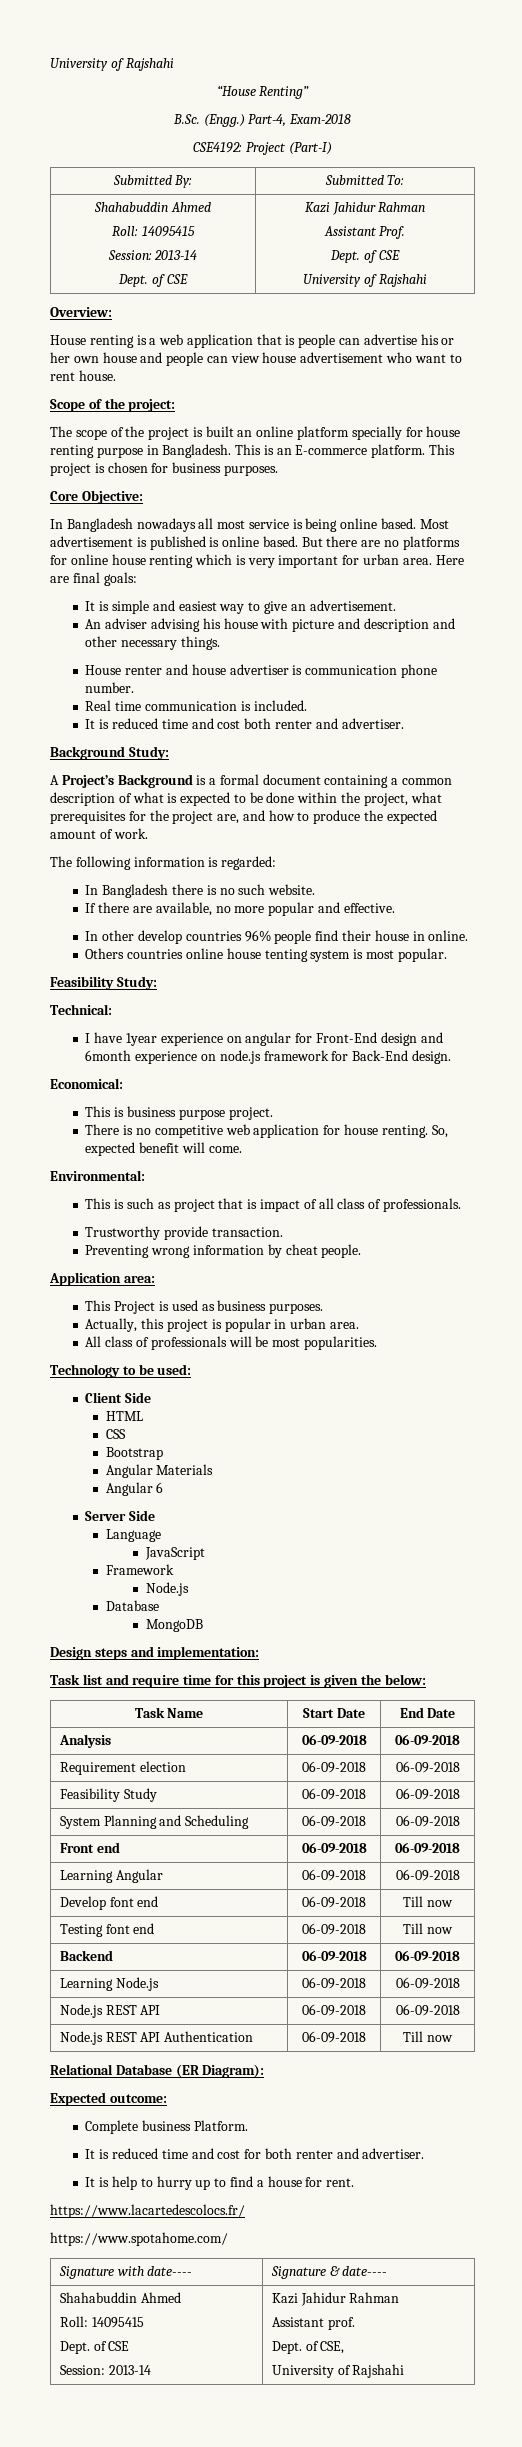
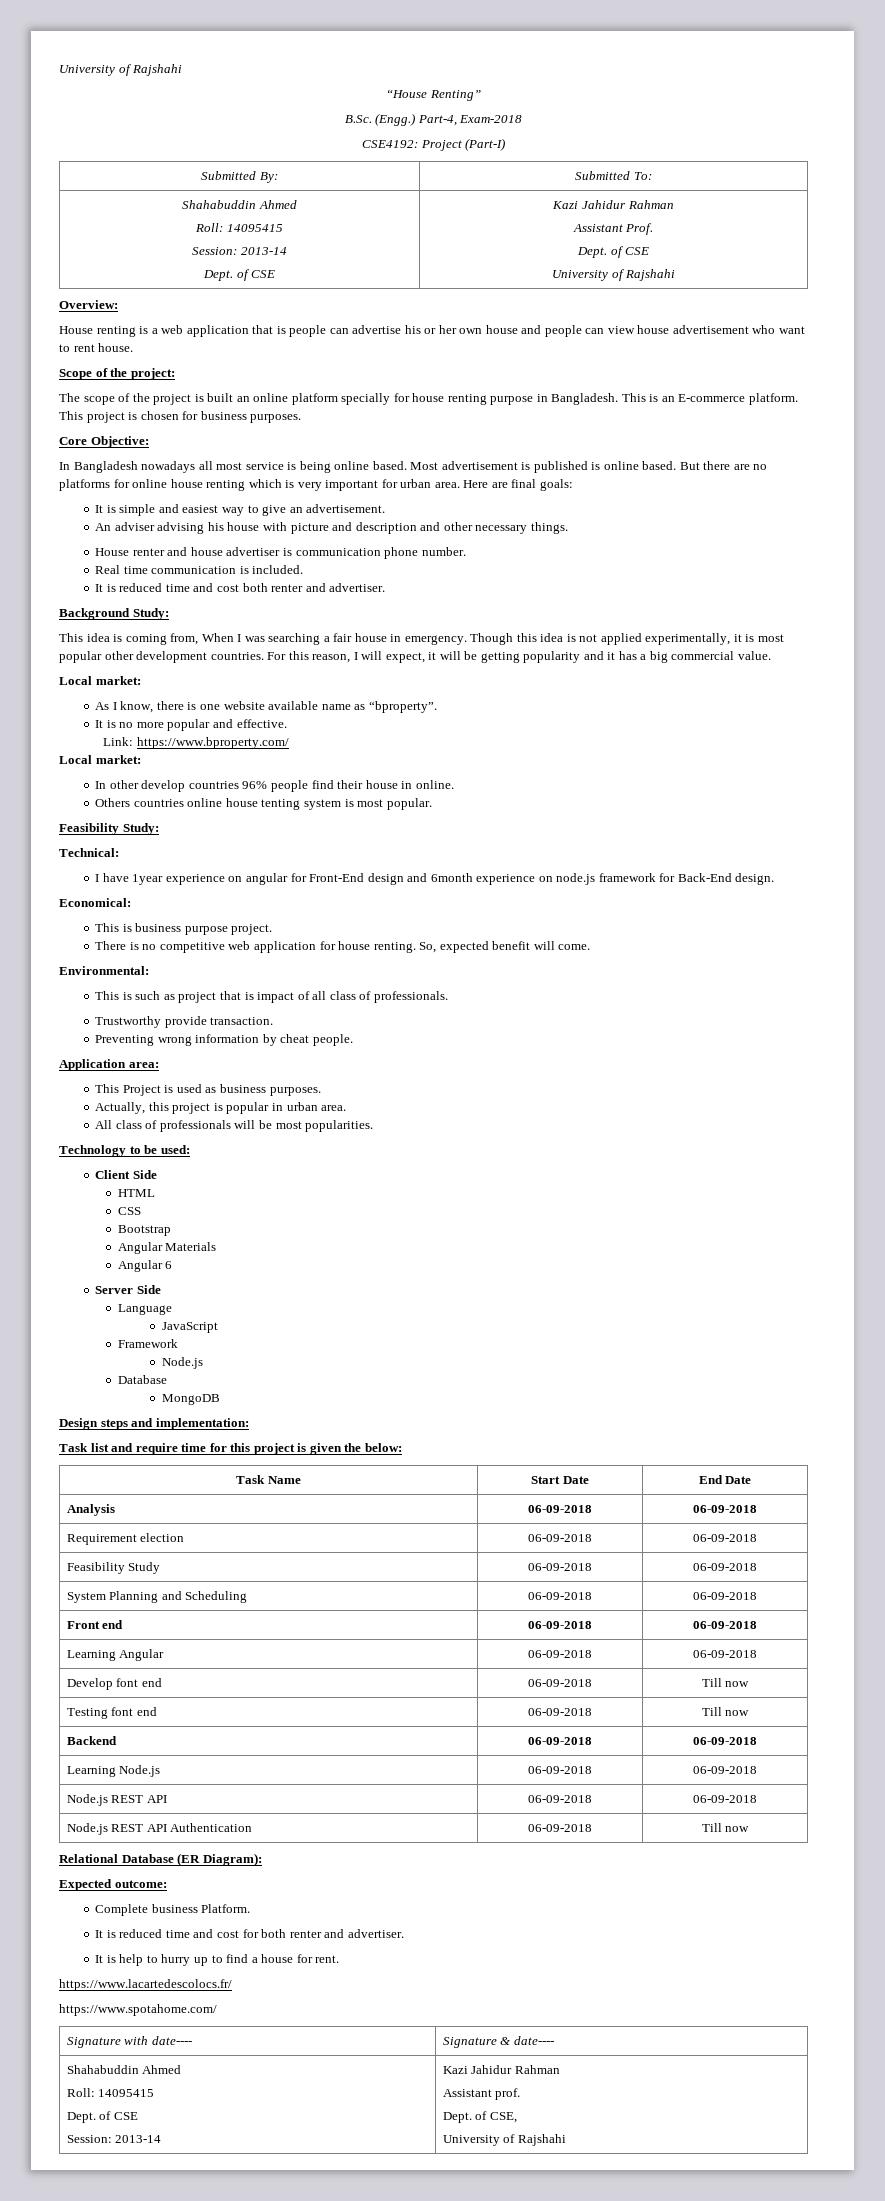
[50,774,453,788] [50,792,442,806] [50,810,437,824] [50,828,148,839] [50,856,277,870] [85,884,316,898] [85,902,212,916] A Project’s Background is a formal document containing a common description of what is expected to be done within the project, what prerequisites for the project are, and how to produce the expected amount of work. // The following information is regarded: // In Bangladesh there is no such website. // If there are available, -> [59,633,784,645] [59,651,771,663] [59,676,141,685] [95,701,437,713] [95,720,116,728] This idea is coming from, When I was searching a fair house in emergency. Though this idea is not applied experimentally, it is most popular other development countries. For this reason, I will expect, it will be getting popularity and it has a big commercial value. // Local market: // As I know, there is one website available name as “bproperty”. // It is
(395, 908) none -> [103,737,289,749] [59,755,141,764] // Link: https://www.bproperty.com/ // Local market:

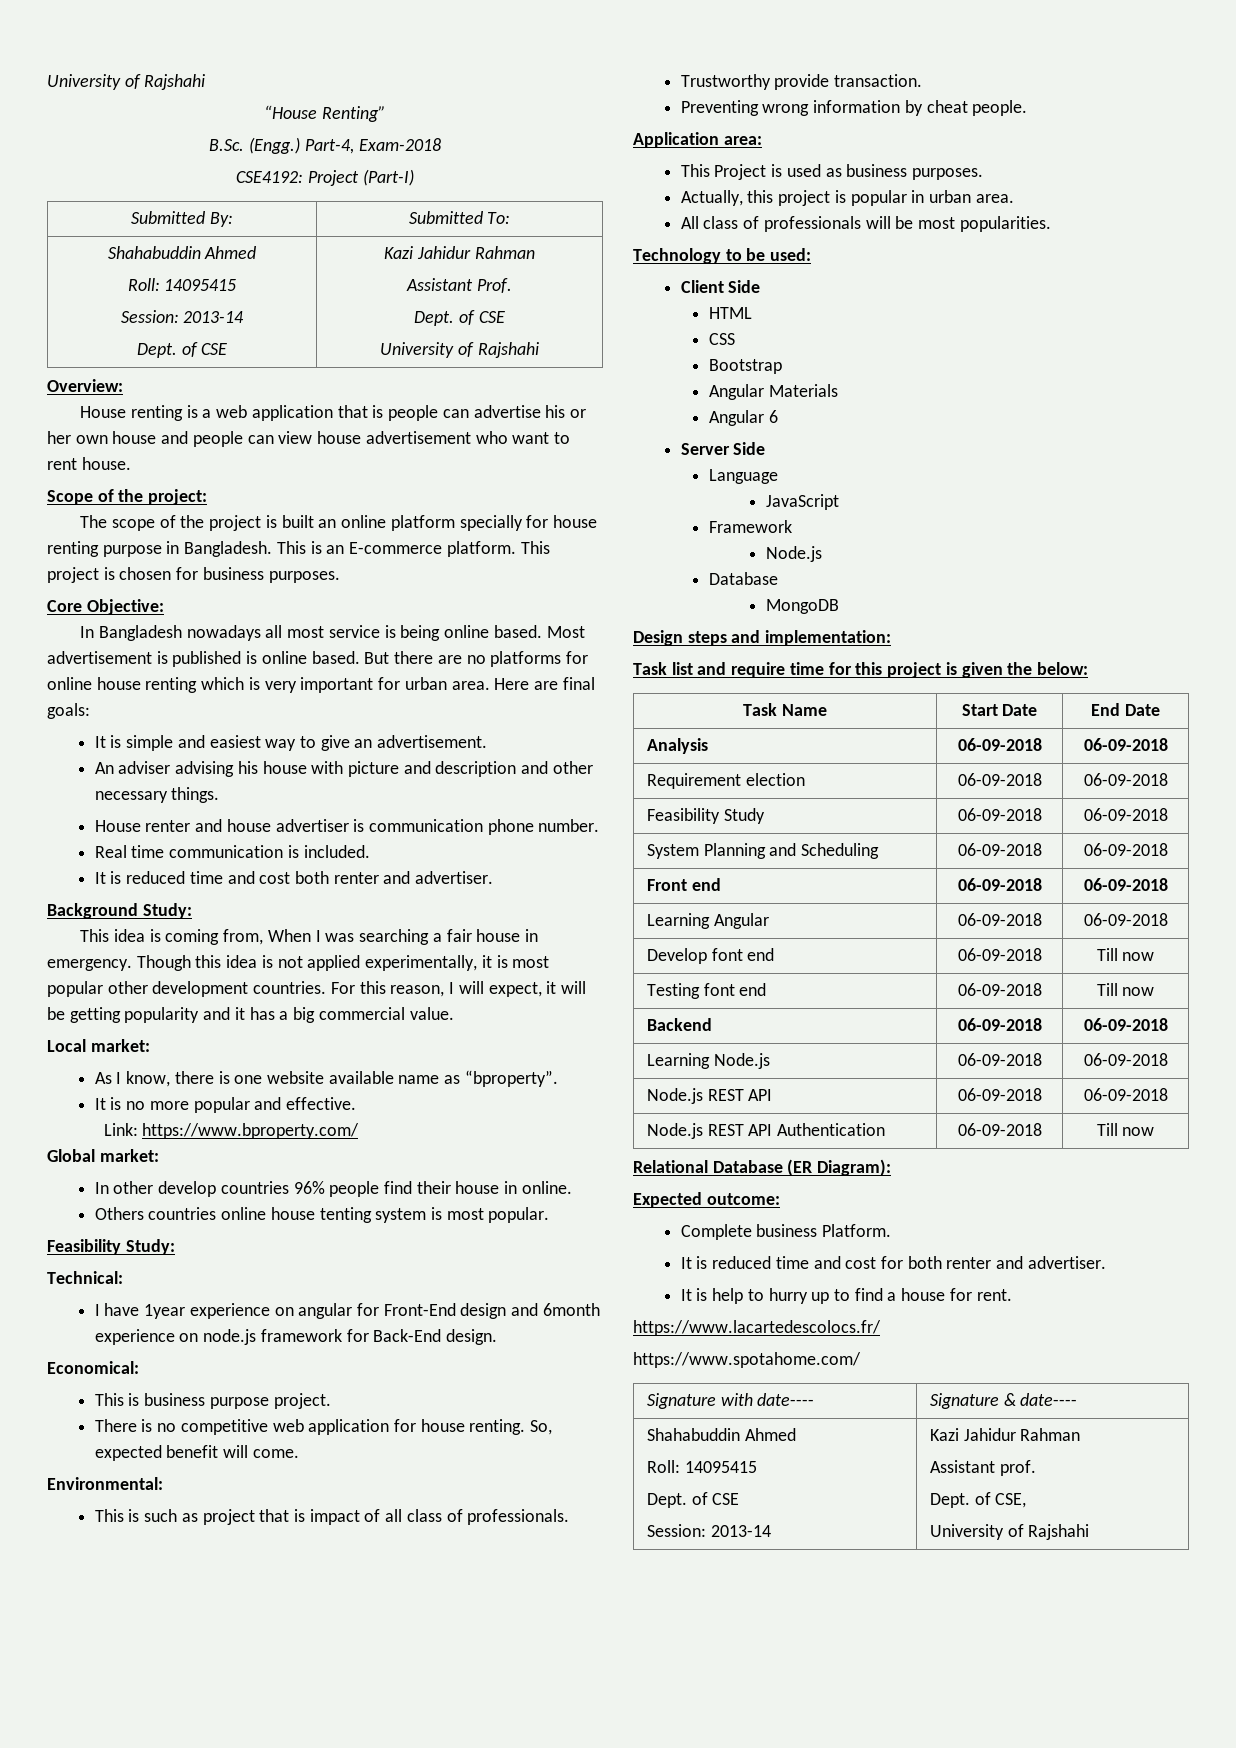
[59,755,92,764] Local -> [47,1149,95,1162] Global

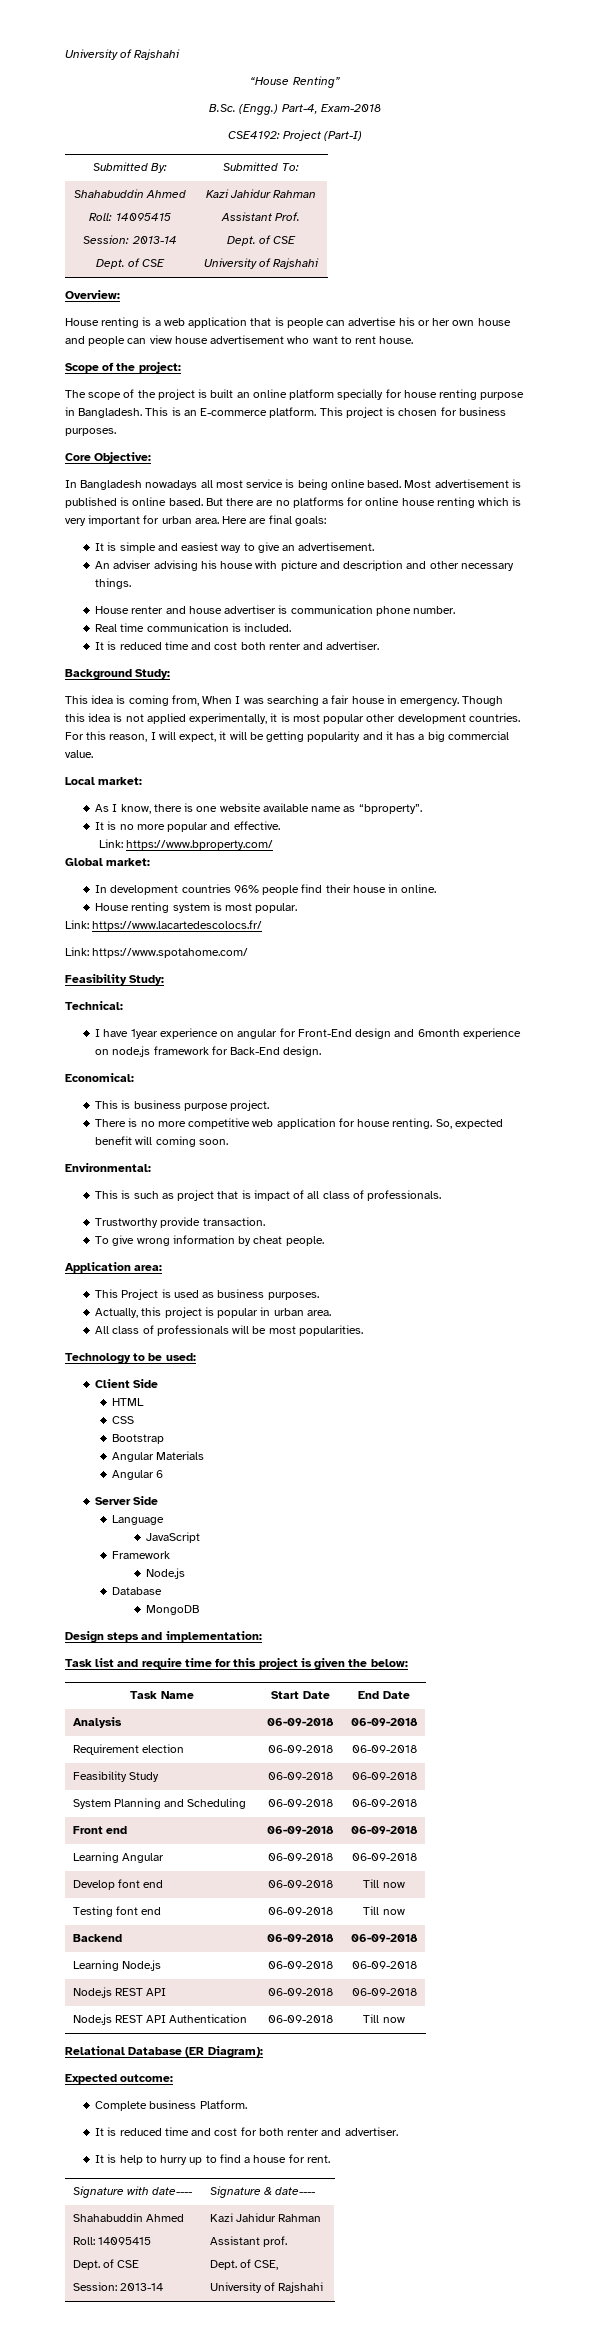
[113,1181,217,1197] other develop -> [110,885,179,895] development
[94,1207,372,1223] Others countries online house tenting -> [95,902,170,913] House renting
(550, 1215) none -> [65,920,263,931] [65,947,249,958] // Link: https://www.lacartedescolocs.fr/ // Link: https://www.spotahome.com/
(177, 1427) none -> [157,1121,186,1127] more
[252,1449,299,1458] come. -> [155,1136,228,1147] coming soon.
[680,100,759,116] Preventing -> [95,1235,135,1246] To give
[633,1320,881,1336] [633,1352,861,1368] // https://www.lacartedescolocs.fr/ // https://www.spotahome.com/ -> (330, 2159) none

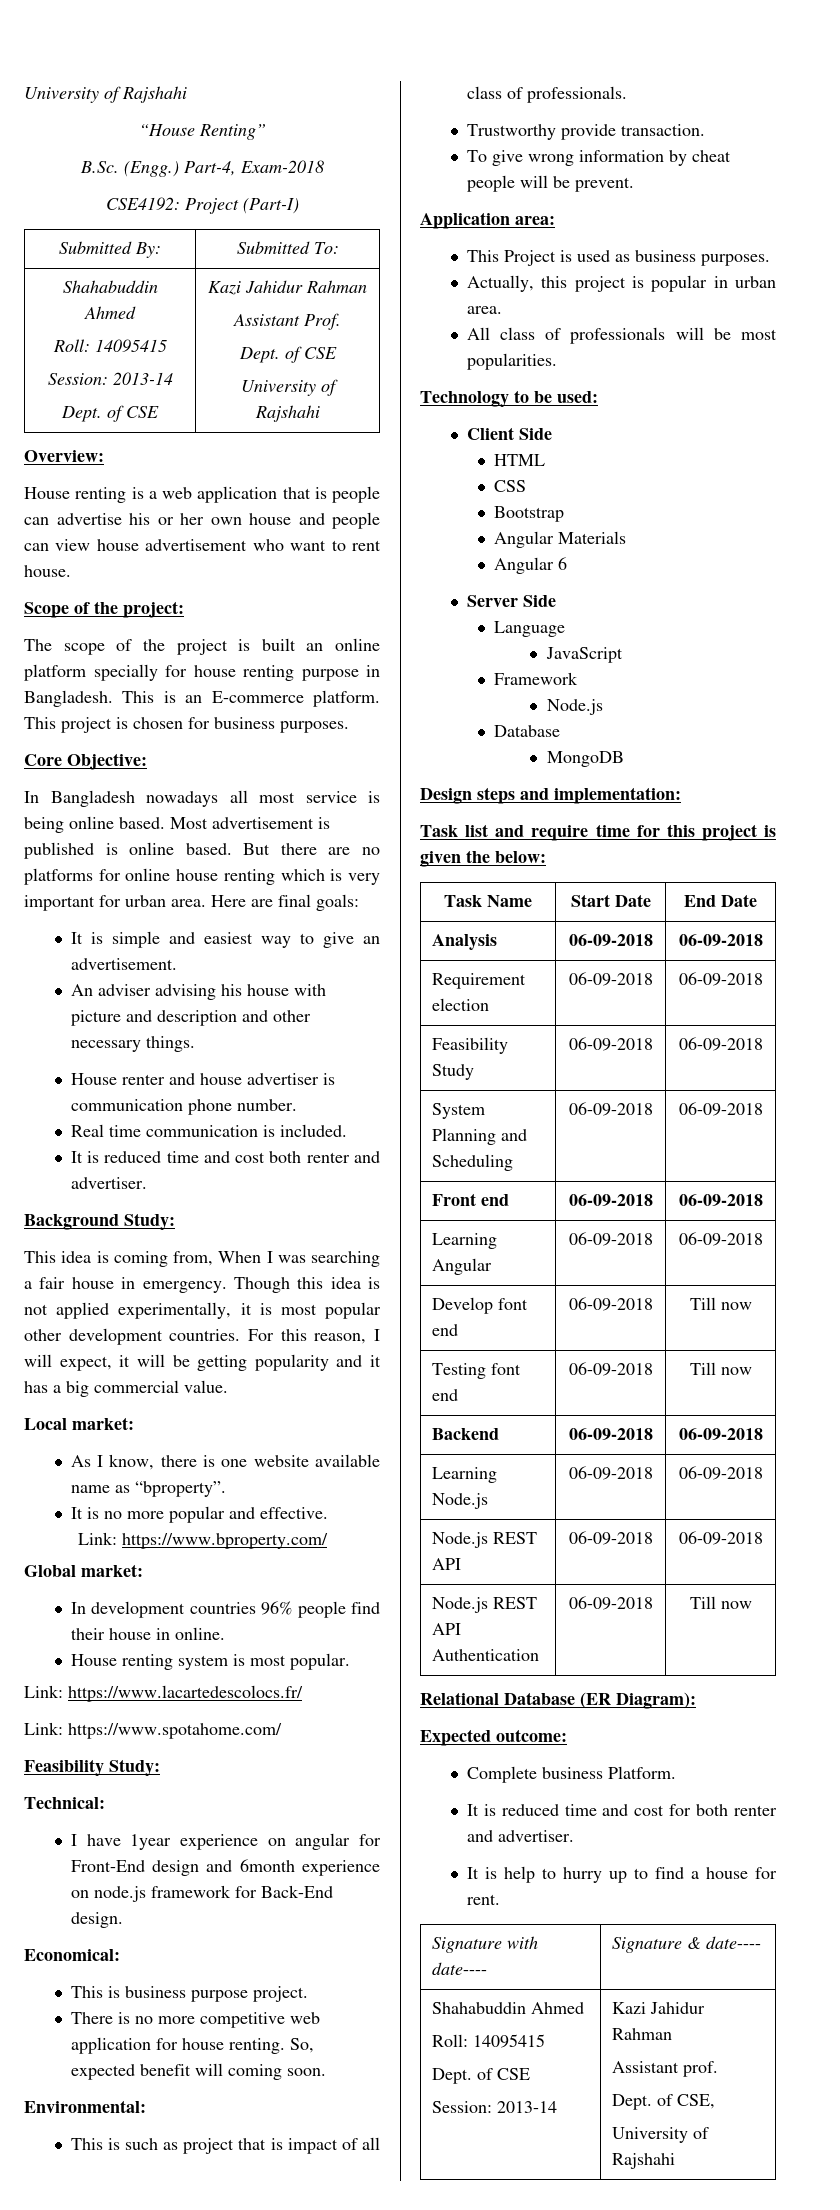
[285,1236,324,1246] people. -> [466,175,634,192] people will be prevent.

